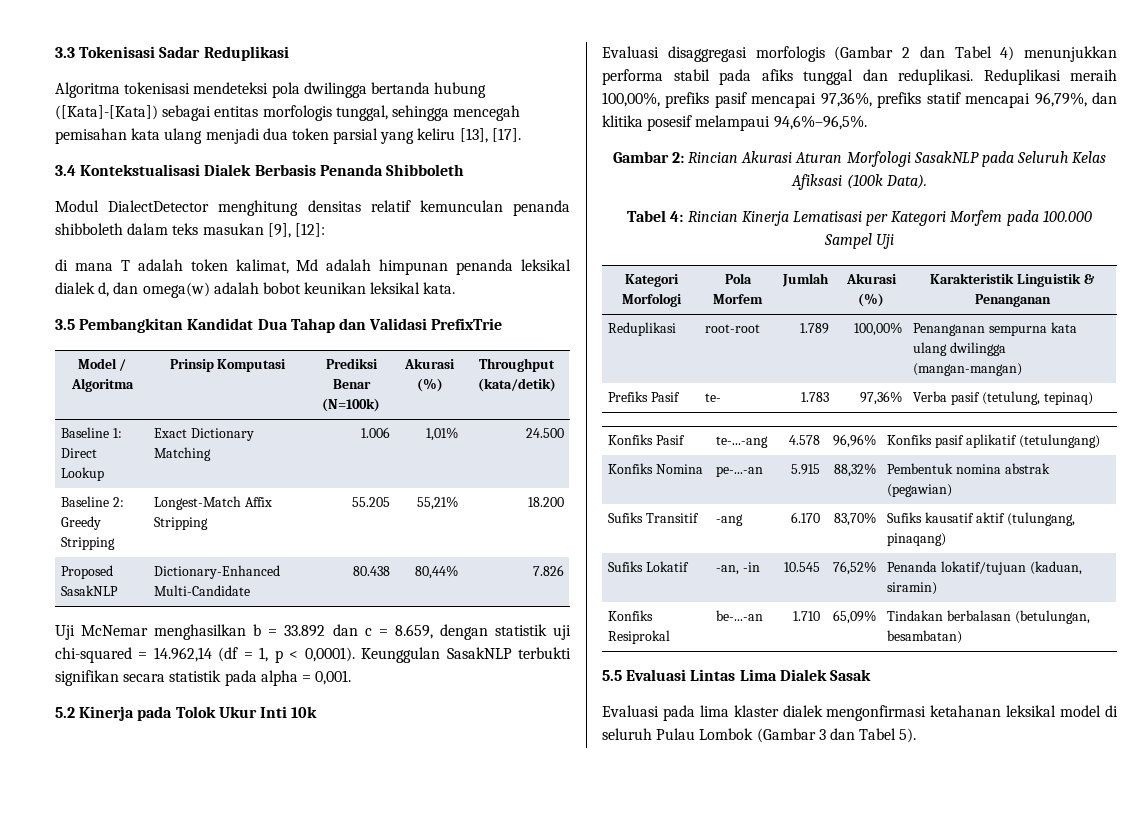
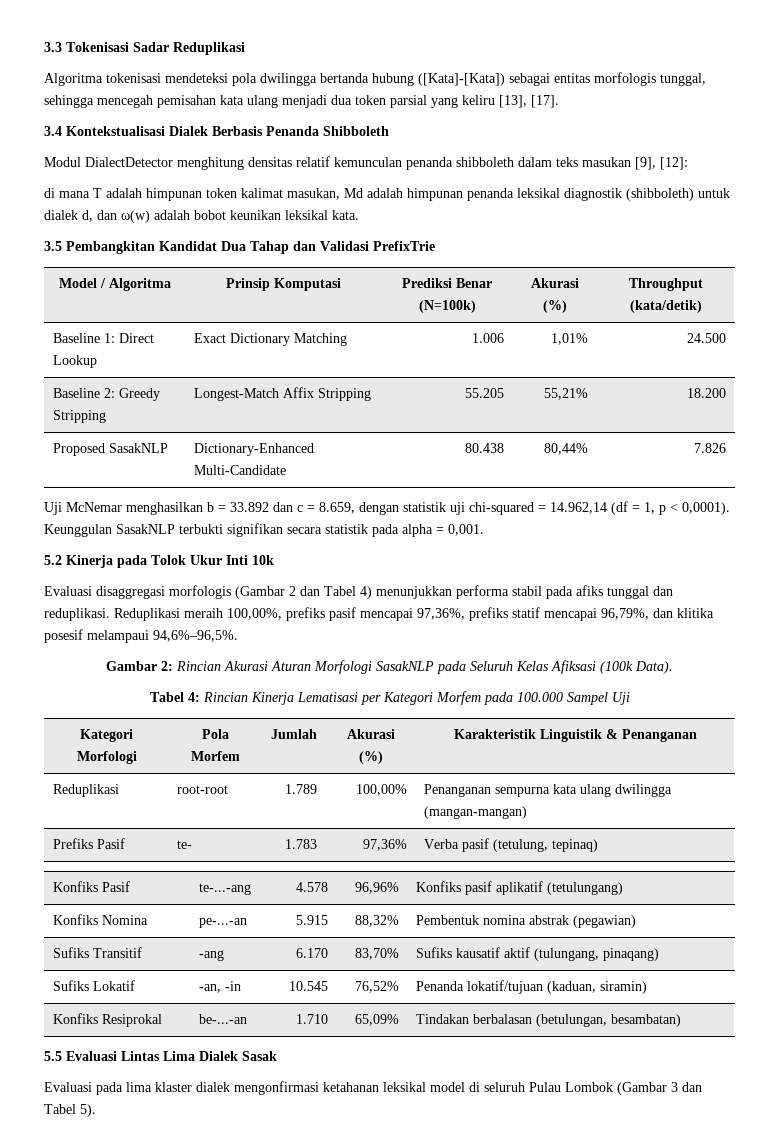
[190,259,289,274] token kalimat, -> [146,188,340,201] himpunan token kalimat masukan,
(571, 265) none -> [564,188,730,201] diagnostik (shibboleth) untuk
[142,282,210,298] omega(w) -> [121,210,150,223] ω(w)

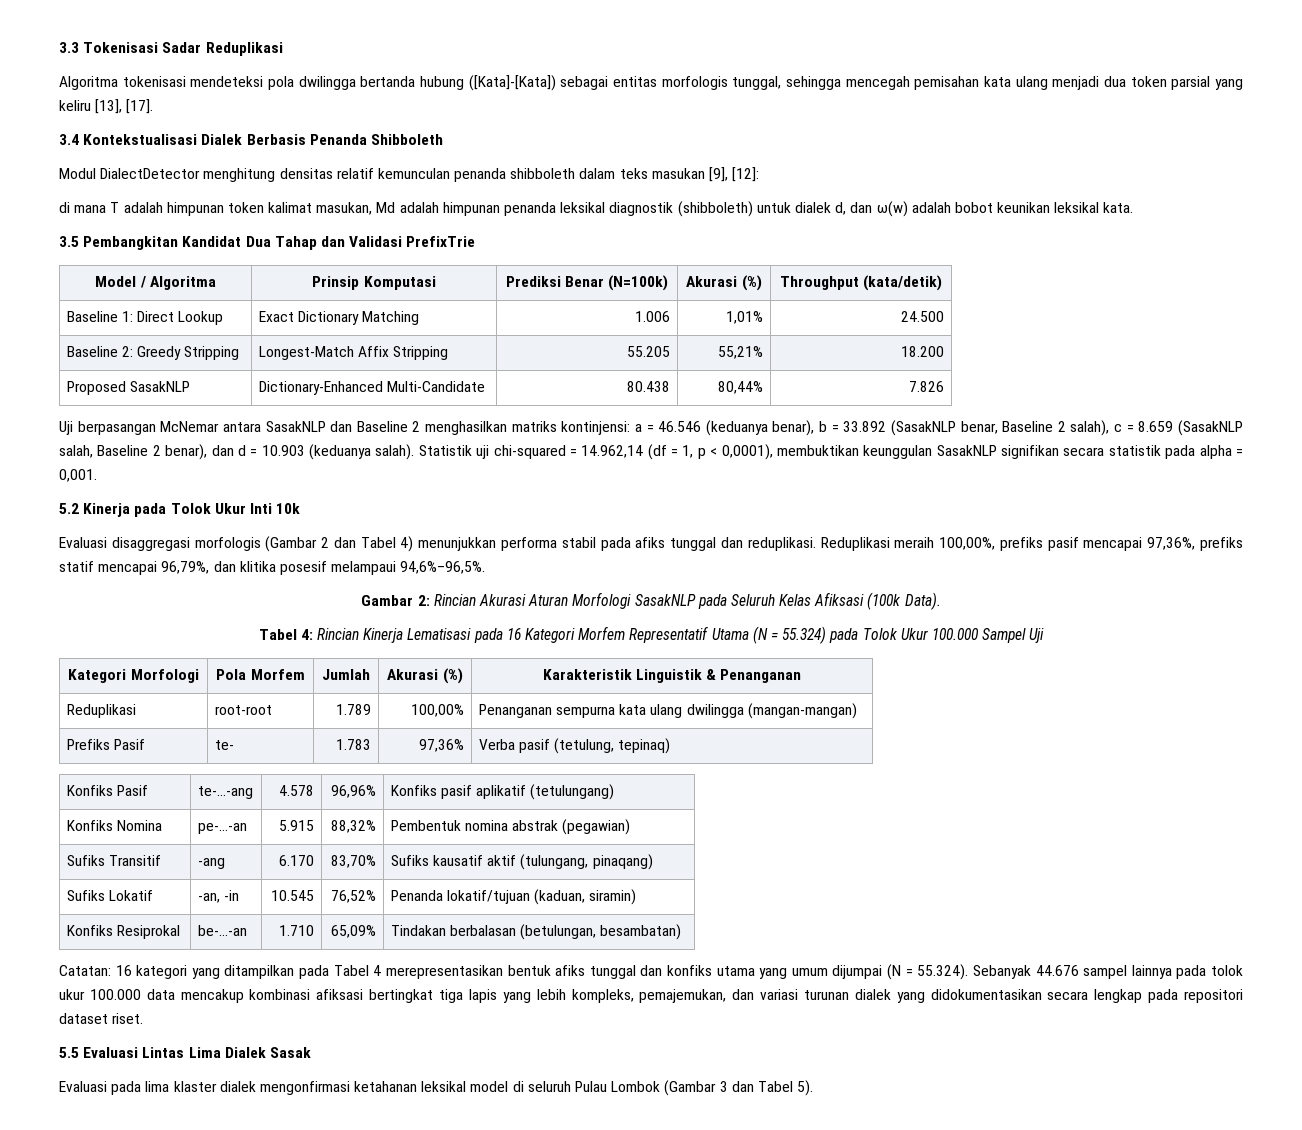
[66,502,446,515] McNemar menghasilkan b = 33.892 dan c = 8.659, dengan statistik -> [77,420,1244,436] [59,444,472,460] berpasangan McNemar antara SasakNLP dan Baseline 2 menghasilkan matriks kontinjensi: a = 46.546 (keduanya benar), b = 33.892 (SasakNLP benar, Baseline 2 salah), c = 8.659 (SasakNLP salah, Baseline 2 benar), dan d = 10.903 (keduanya salah). Statistik
[682,502,730,515] [44,524,223,537] 0,0001). Keunggulan SasakNLP terbukti -> [721,444,997,460] 0,0001), membuktikan keunggulan SasakNLP
[360,691,513,705] per Kategori Morfem pada -> [473,626,928,644] pada 16 Kategori Morfem Representatif Utama (N = 55.324) pada Tolok Ukur
(681, 1020) none -> [59,964,1244,980] [59,989,1243,1003] [59,1013,144,1024] // Catatan: 16 kategori yang ditampilkan pada Tabel 4 merepresentasikan bentuk afiks tunggal dan konfiks utama yang umum dijumpai (N = 55.324). Sebanyak 44.676 sampel lainnya pada tolok ukur 100.000 data mencakup kombinasi afiksasi bertingkat tiga lapis yang lebih kompleks, pemajemukan, dan variasi turunan dialek yang didokumentasikan secara lengkap pada repositori dataset riset.

